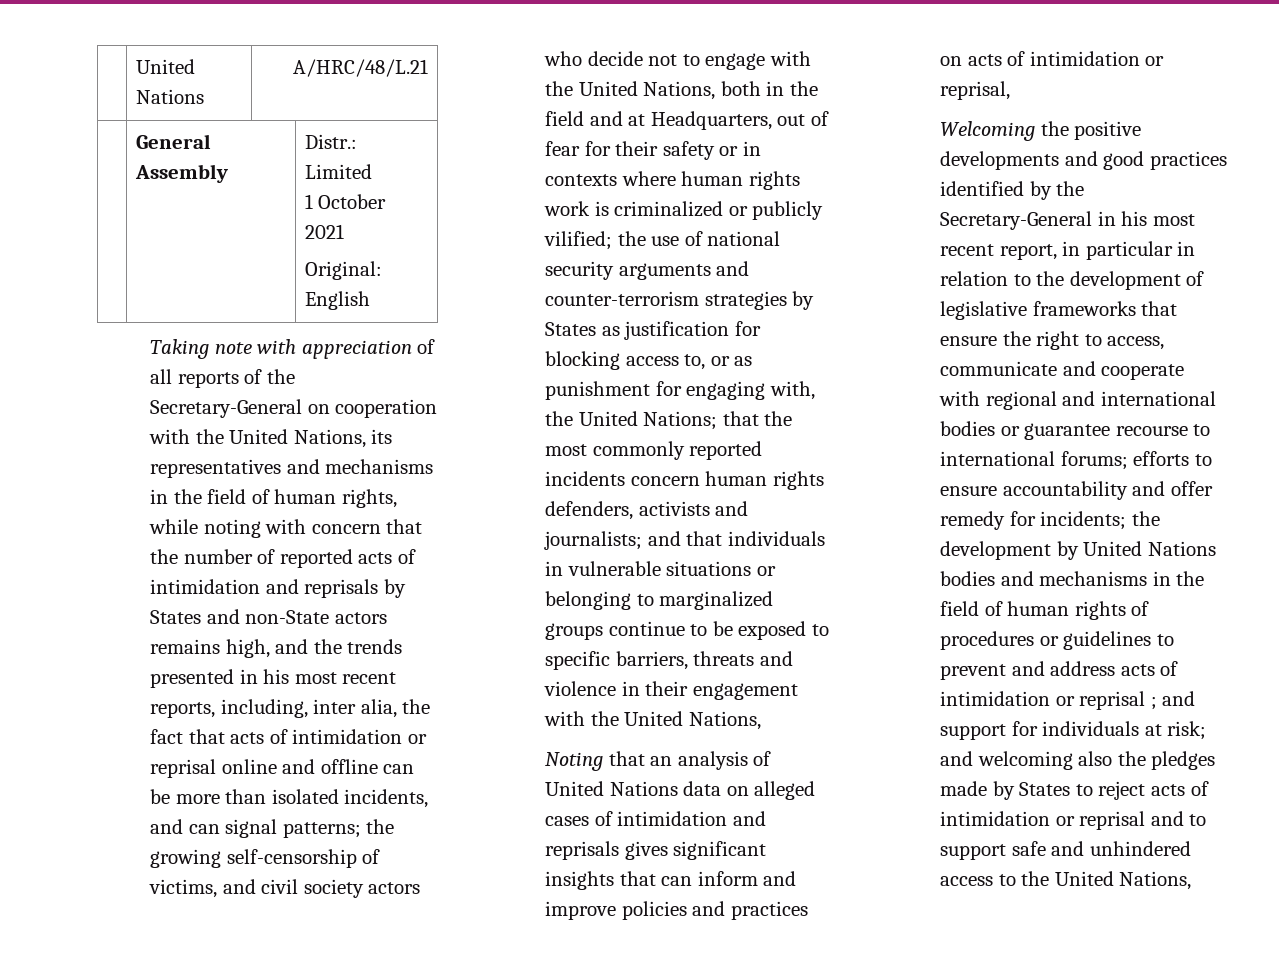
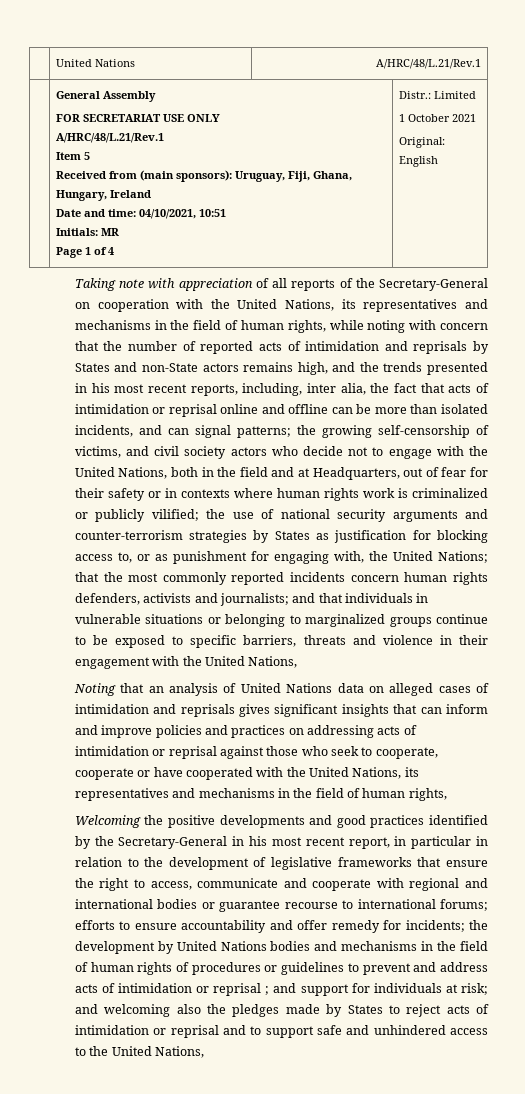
[293,59,429,77] A/HRC/48/L.21 -> [376,59,482,69] A/HRC/48/L.21/Rev.1
(228, 173) none -> [55,114,220,122] [55,133,164,143] [55,152,90,160] [55,170,352,182] [55,190,151,201] [55,209,226,219] [55,228,119,236] [55,247,114,258] // FOR SECRETARIAT USE ONLY // A/HRC/48/L.21/Rev.1 // Item 5 // Received from (main sponsors): Uruguay, Fiji, Ghana, Hungary, Ireland // Date and time: 04/10/2021, 10:51 // Initials: MR // Page 1 of 4
[967,51,1165,66] [940,81,1011,100] acts of intimidation or reprisal, -> [307,725,417,738] [74,746,438,759] [74,767,419,780] [74,788,447,801] addressing acts of intimidation or reprisal against those who seek to cooperate, cooperate or have cooperated with the United Nations, its representatives and mechanisms in the field of human rights,

